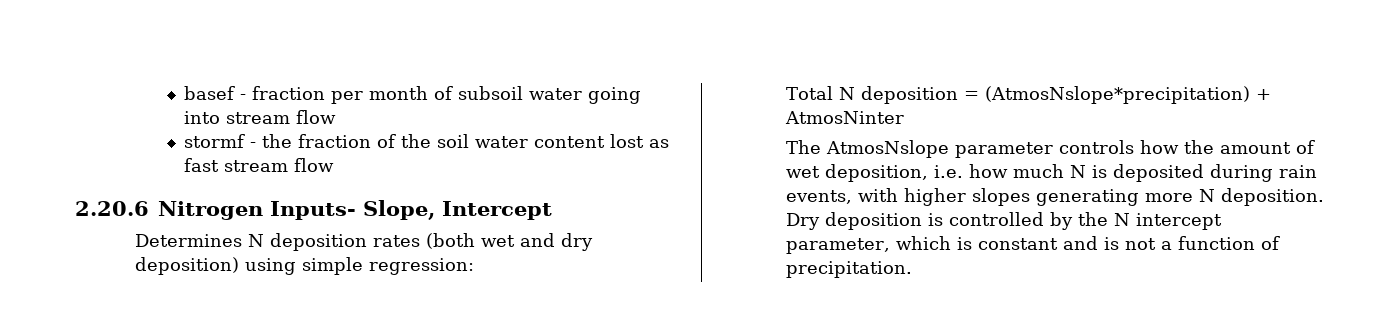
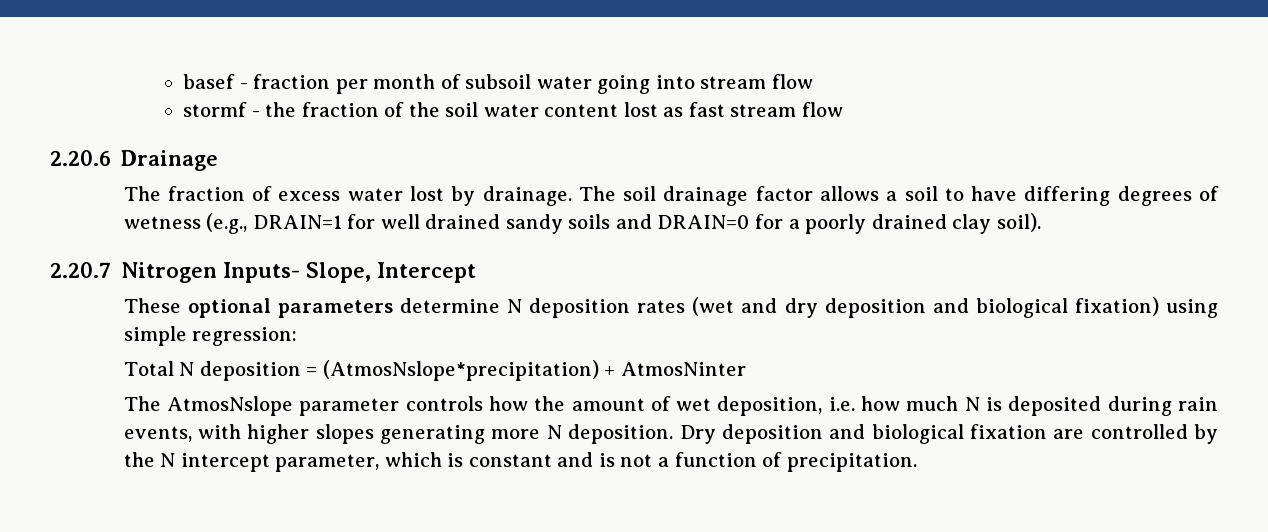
[158,200,552,220] [134,233,593,251] [134,257,239,275] Nitrogen Inputs- Slope, Intercept // Determines N deposition rates (both wet and dry deposition) -> [121,150,219,171] [123,186,1219,206] [123,213,1041,234] [50,262,477,283] [123,297,1159,318] Drainage // The fraction of excess water lost by drainage. The soil drainage factor allows a soil to have differing degrees of wetness (e.g., DRAIN=1 for well drained sandy soils and DRAIN=0 for a poorly drained clay soil). // 2.20.7 Nitrogen Inputs- Slope, Intercept // These optional parameters determine N deposition rates (wet and dry deposition and biological fixation)
[927,213,943,226] is -> [829,424,1085,444] and biological fixation are

